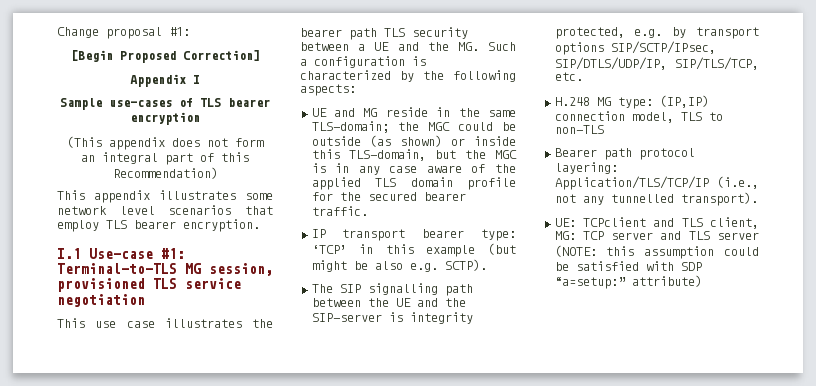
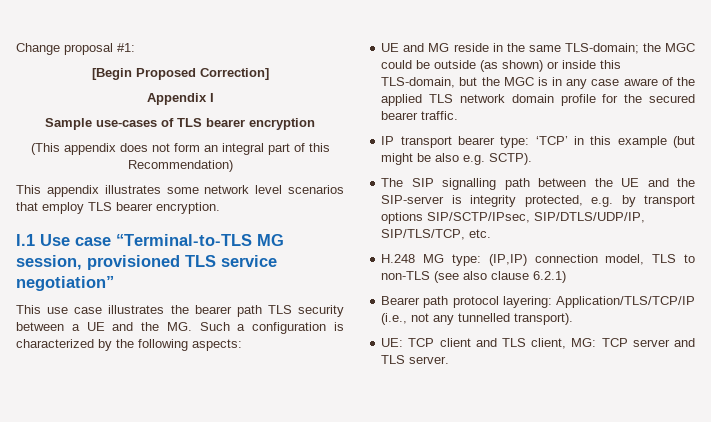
[89,248,185,259] [57,263,177,274] Use-case #1: Terminal-to-TLS -> [40,234,252,246] Use case “Terminal-to-TLS
[57,294,145,307] negotiation -> [16,276,114,291] negotiation”
(397, 182) none -> [459,94,505,103] network
(604, 129) none -> [434,271,567,283] (see also clause 6.2.1)
[582,217,646,227] TCPclient -> [408,338,471,347] TCP client
[717,232,759,240] [554,245,759,259] [554,261,702,271] [554,275,702,289] server (NOTE: this assumption could be satisfied with SDP “a=setup:” attribute) -> [409,356,450,364] server.

